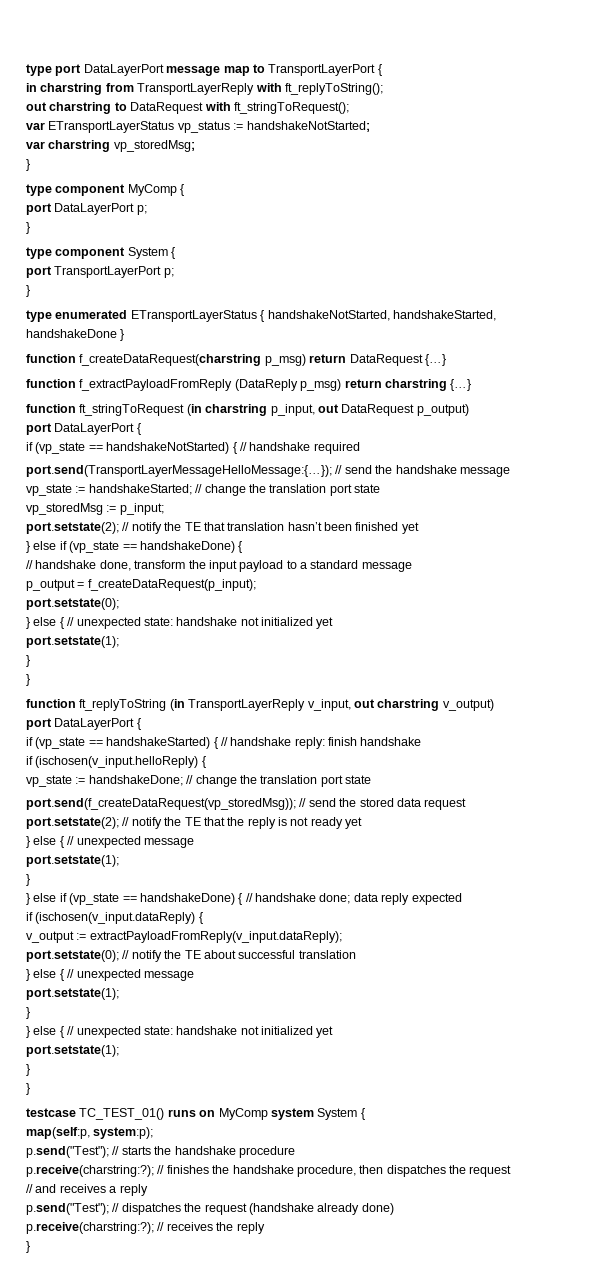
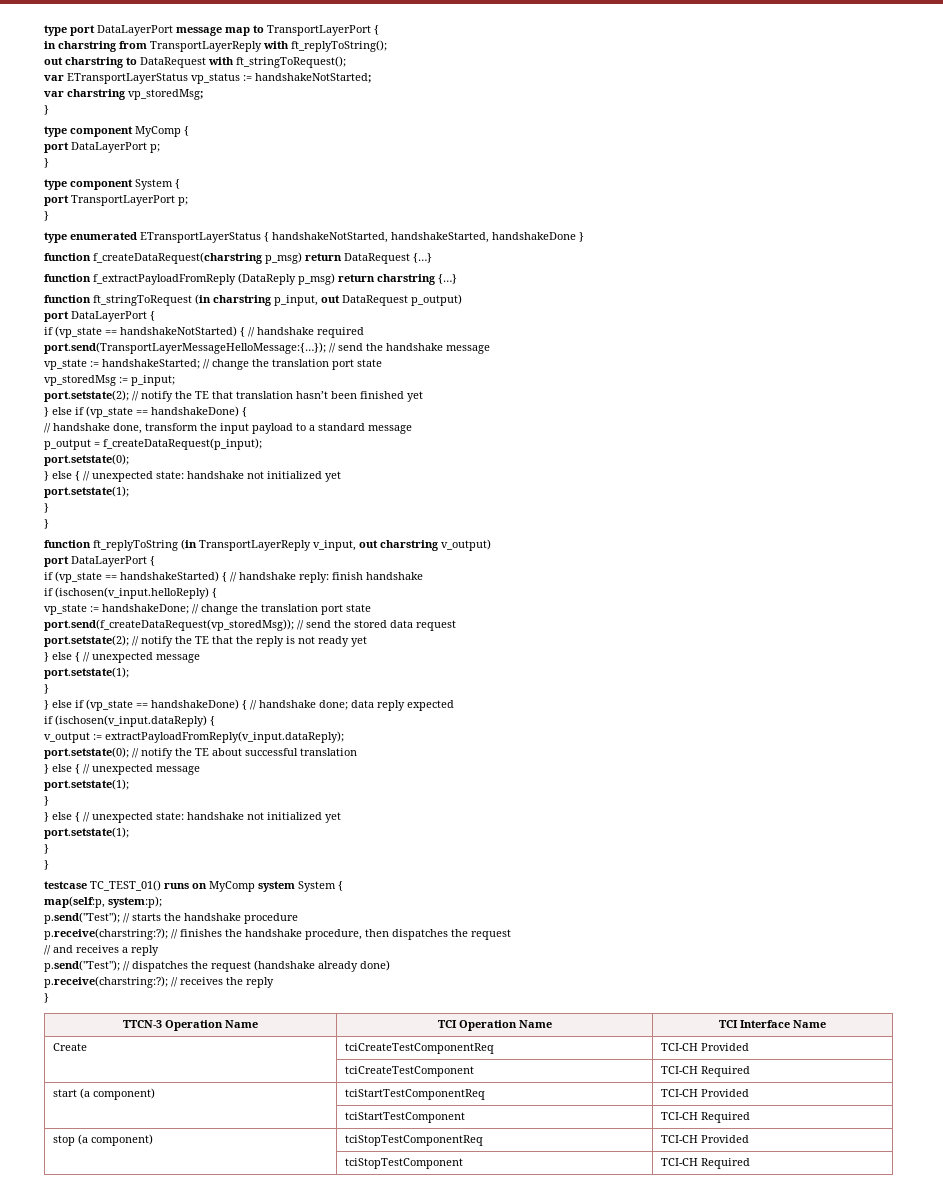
(30, 1247) none -> [122,1020,258,1031] [437,1020,552,1031] [719,1020,826,1028] [52,1043,87,1051] [344,1043,494,1054] [660,1043,749,1051] [344,1066,474,1077] [660,1066,750,1077] [52,1088,155,1100] [344,1089,485,1100] [660,1089,749,1097] [344,1112,465,1123] [660,1112,750,1123] [52,1134,153,1146] [344,1135,483,1146] [660,1135,749,1143] [344,1158,463,1169] [660,1158,750,1169] // TTCN-3 Operation Name | TCI Operation Name | TCI Interface Name // Create | tciCreateTestComponentReq | TCI-CH Provided // | tciCreateTestComponent | TCI-CH Required // start (a component) | tciStartTestComponentReq | TCI-CH Provided // | tciStartTestComponent | TCI-CH Required // stop (a component) | tciStopTestComponentReq | TCI-CH Provided // | tciStopTestComponent | TCI-CH Required

